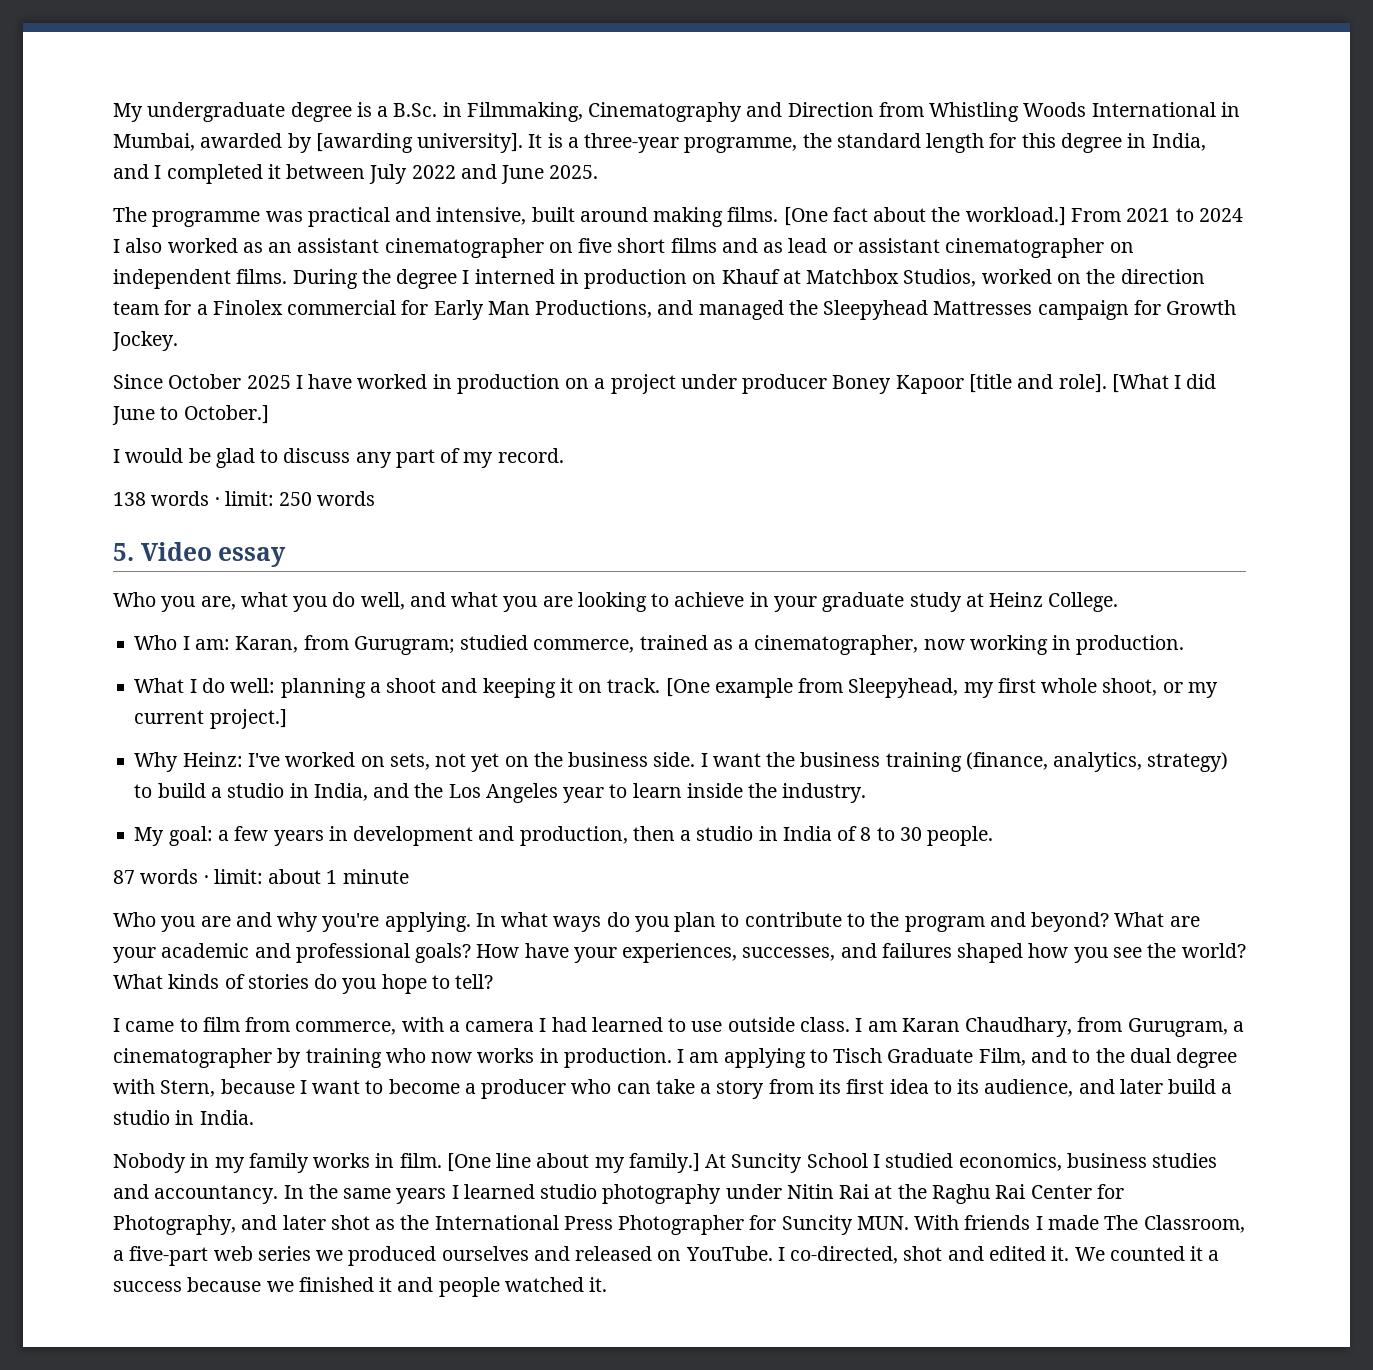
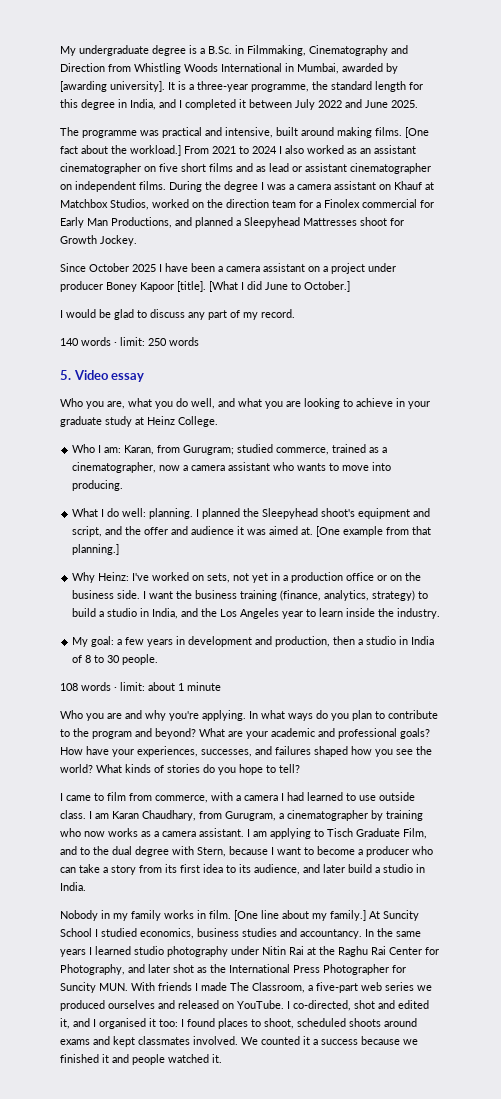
[474,269,688,289] interned in production -> [267,181,376,190] was a camera assistant
[698,300,818,320] managed the -> [195,217,241,228] planned a
[1037,300,1129,320] campaign -> [360,217,387,226] shoot
[357,374,560,394] worked in production -> [191,263,305,272] been a camera assistant
[968,374,1107,393] [title and role]. -> [177,281,206,292] [title].
[113,492,146,506] 138 -> [60,338,79,346] 140
[969,635,1185,655] [134,678,1219,698] [134,709,287,729] working in production. // What I do well: planning a shoot and keeping it on track. [One example from Sleepyhead, my first whole shoot, or my current project.] -> [183,462,392,471] [72,480,124,491] [72,508,431,519] [72,526,432,537] [72,544,120,555] a camera assistant who wants to move into producing. // What I do well: planning. I planned the Sleepyhead shoot's equipment and script, and the offer and audience it was aimed at. [One example from that planning.]
(500, 762) none -> [271,572,388,583] in a production office or
[113,870,135,884] 87 -> [60,683,78,691] 108
[539,1048,672,1068] in production. -> [141,828,244,837] as a camera assistant.
[1051,1246,1070,1261] it. -> [60,1018,417,1029] [60,1036,238,1047] it, and I organised it too: I found places to shoot, scheduled shoots around exams and kept classmates involved.

